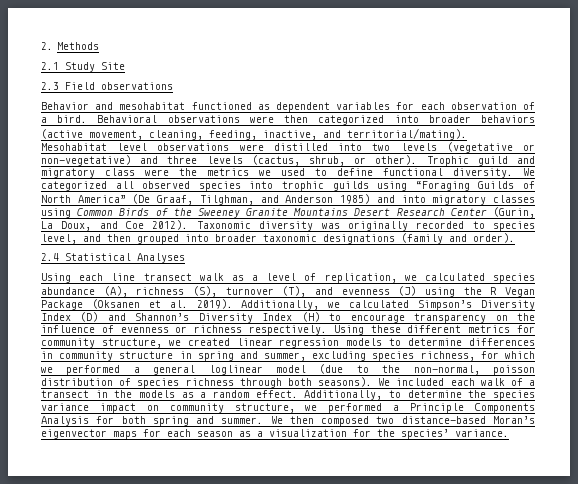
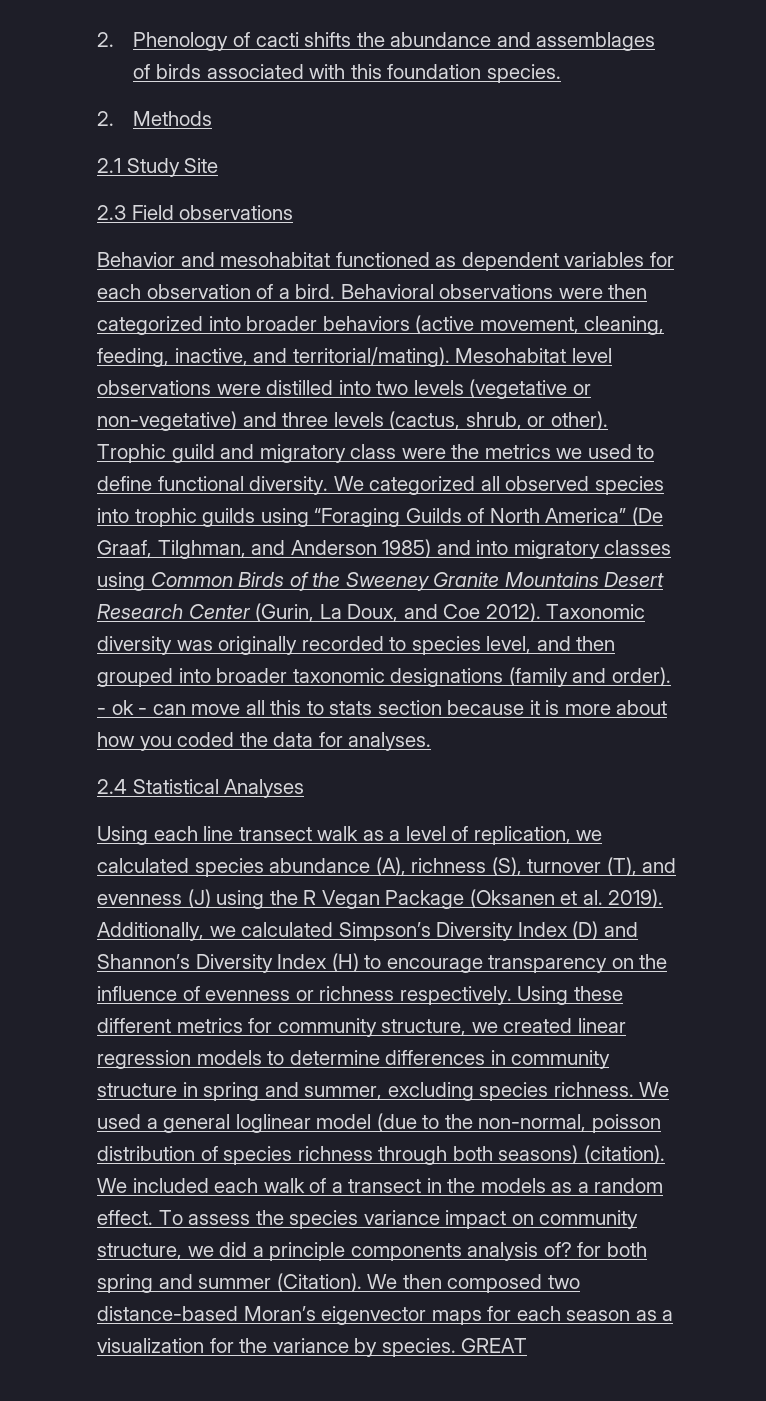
[41,42,53,50] 2. -> [97,32,656,51] [133,64,561,83] [97,111,114,126] 2. Phenology of cacti shifts the abundance and assemblages of birds associated with this foundation species. // 2.
(515, 238) none -> [97,700,668,715] [97,732,432,751] - ok - can move all this to stats section because it is more about how you coded the data for analyses.
[420,351,535,361] [41,365,121,375] richness, for which we performed -> [553,1082,670,1097] [97,1114,141,1129] richness. We used
[318,377,372,387] seasons). -> [498,1145,665,1164] seasons) (citation).
[304,390,462,400] Additionally, to determine -> [158,1210,251,1225] To assess
[328,403,536,413] [41,416,89,426] performed a Principle Components Analysis -> [219,1242,572,1261] did a principle components analysis of?
[221,417,264,424] summer. -> [198,1273,362,1292] summer (Citation).
[401,429,509,439] species’ variance. -> [272,1338,528,1357] variance by species. GREAT

